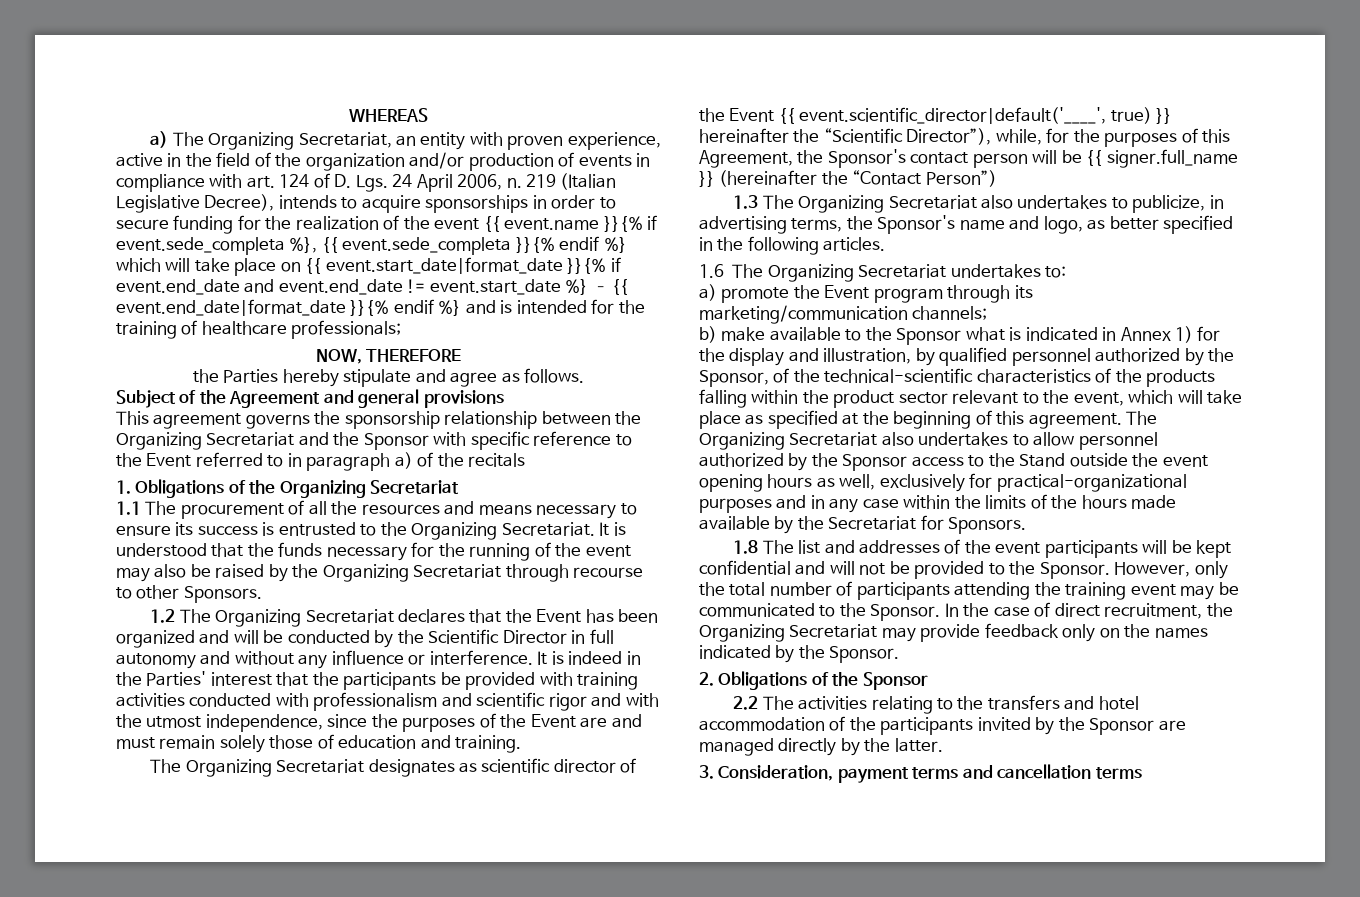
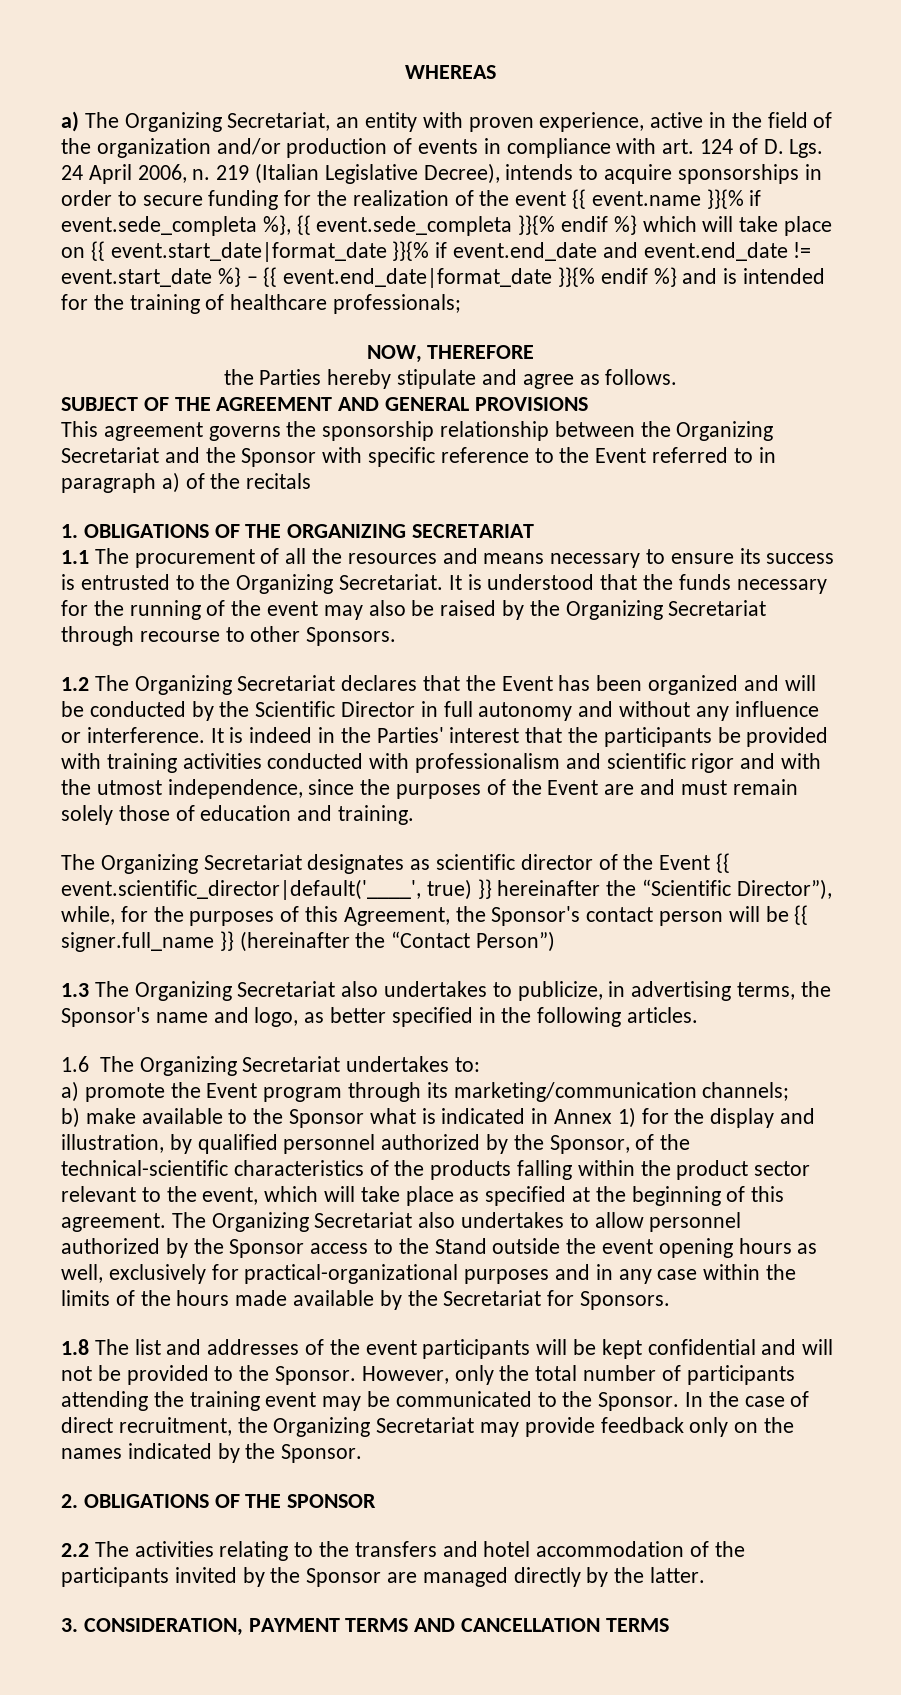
[116,389,504,408] Subject of the Agreement and general provisions -> [61,397,588,411] SUBJECT OF THE AGREEMENT AND GENERAL PROVISIONS
[135,479,460,498] Obligations of the Organizing Secretariat -> [83,524,535,538] OBLIGATIONS OF THE ORGANIZING SECRETARIAT
[718,671,928,690] Obligations of the Sponsor -> [83,1494,377,1508] OBLIGATIONS OF THE SPONSOR
[718,764,1142,783] Consideration, payment terms and cancellation terms -> [83,1618,669,1636] CONSIDERATION, PAYMENT TERMS AND CANCELLATION TERMS

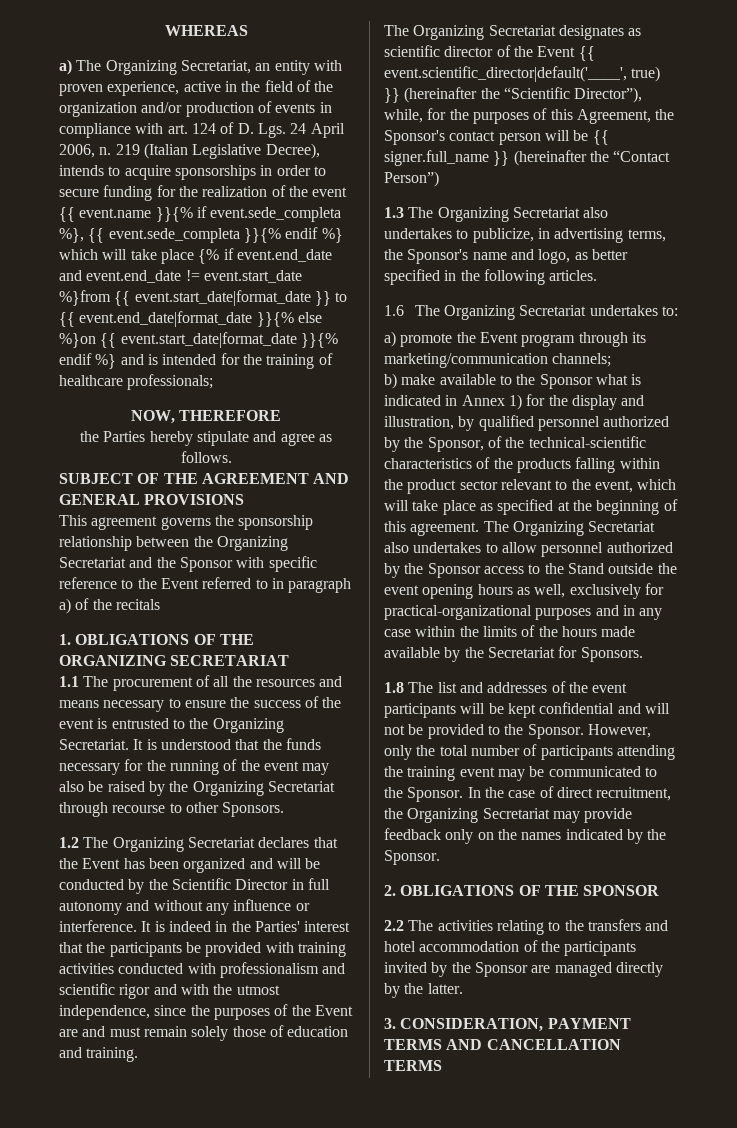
[61,241,430,262] on {{ event.start_date|format_date }}{% -> [198,249,220,264] {%
[217,267,553,288] %} – {{ event.end_date|format_date -> [59,290,348,306] [59,311,322,327] [59,332,297,348] %}from {{ event.start_date|format_date }} to {{ event.end_date|format_date }}{% else %}on {{ event.start_date|format_date
[739,548,835,564] its success -> [230,696,342,708] [59,719,94,729] the success of the event
[497,880,601,896] hereinafter -> [404,87,478,103] (hereinafter

